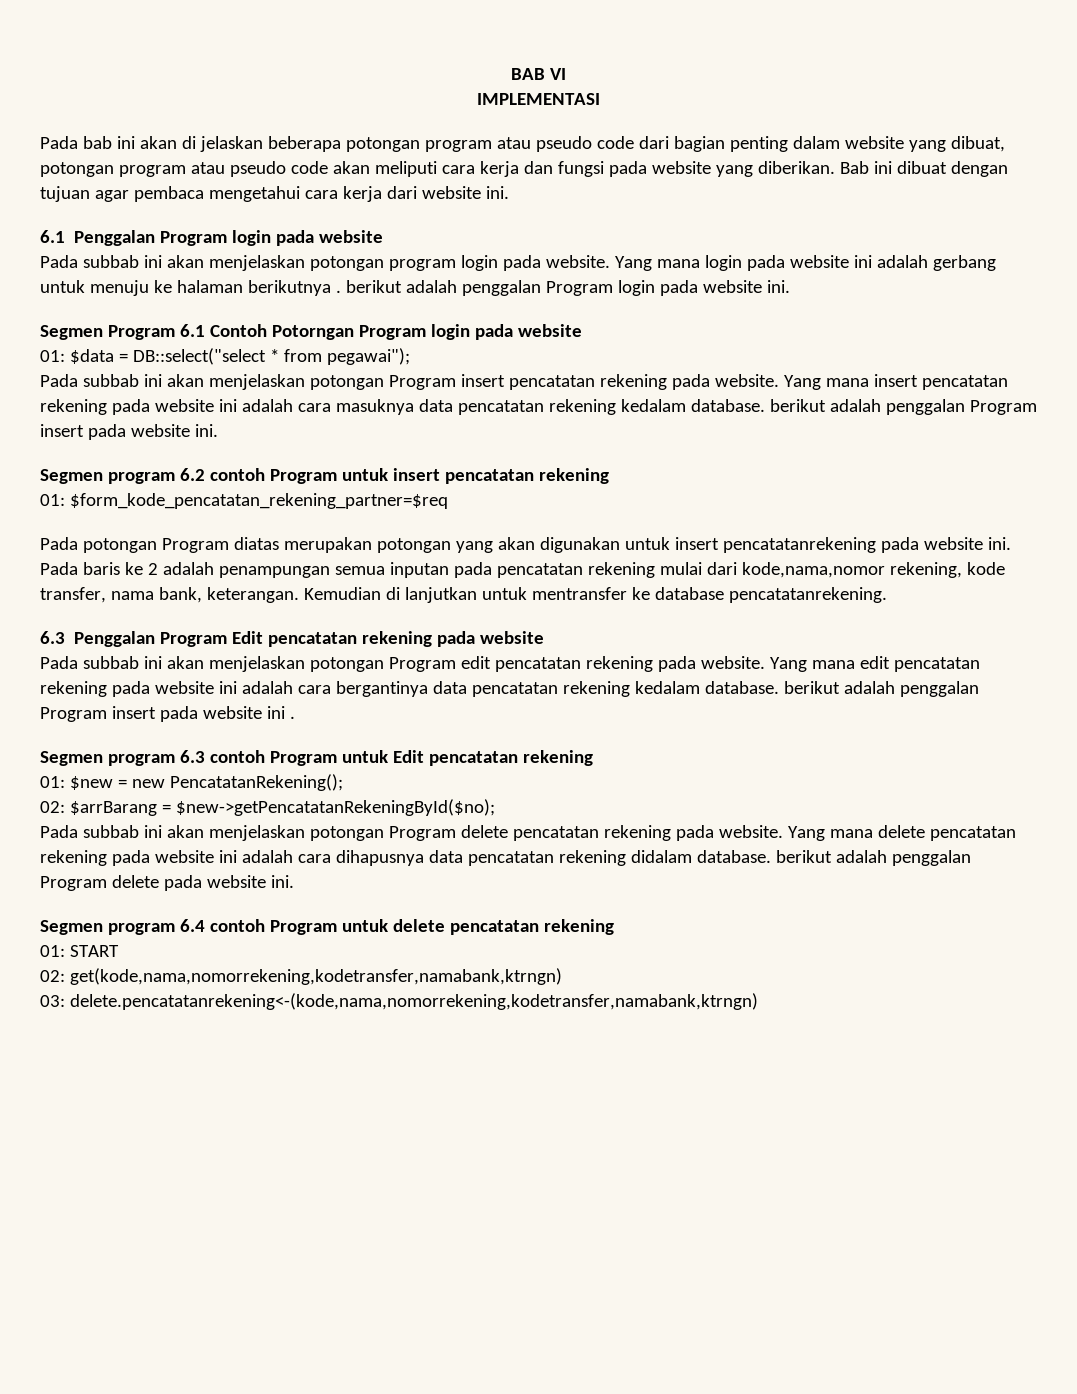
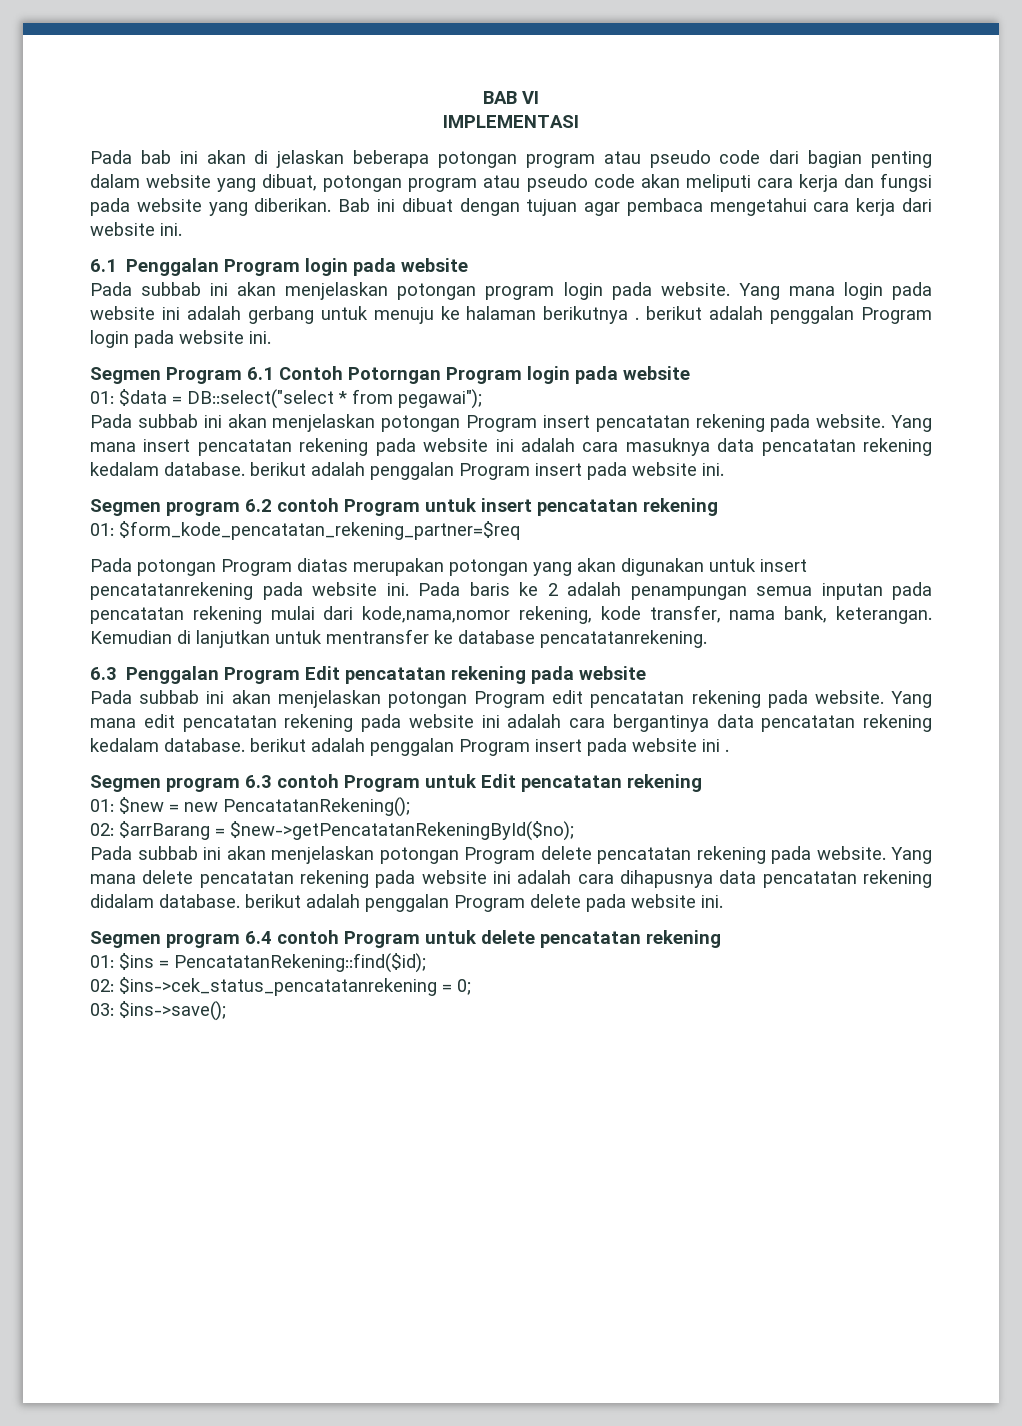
[69,945,119,957] [40,968,562,985] START // 02: get(kode,nama,nomorrekening,kodetransfer,namabank,ktrngn) -> [119,953,426,973] [90,977,471,996] $ins = PencatatanRekening::find($id); // 02: $ins->cek_status_pencatatanrekening = 0;
[69,993,758,1010] delete.pencatatanrekening<-(kode,nama,nomorrekening,kodetransfer,namabank,ktrngn) -> [119,1001,226,1021] $ins->save();

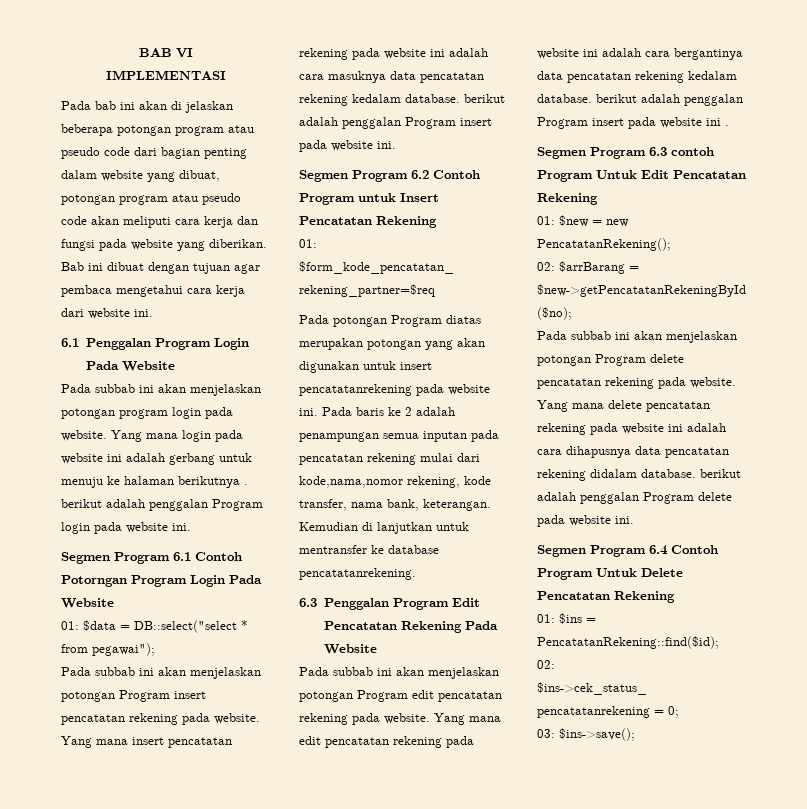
[305,258,469,276] login pada website -> [213,338,249,350] [85,361,175,371] Login Pada Website
[527,366,690,384] login pada website -> [190,575,262,587] [61,598,114,608] Login Pada Website
[166,498,718,516] program 6.2 contoh Program untuk insert pencatatan rekening -> [352,170,480,182] [299,193,439,205] [299,216,437,228] Program 6.2 Contoh Program untuk Insert Pencatatan Rekening
[345,666,647,684] pencatatan rekening pada website -> [323,621,498,633] [323,644,377,654] Pencatatan Rekening Pada Website
[166,777,240,792] program -> [590,147,646,159] Program
[425,774,702,792] untuk Edit pencatatan rekening -> [596,170,746,179] [537,193,598,205] Untuk Edit Pencatatan Rekening
[166,930,721,948] program 6.4 contoh Program untuk delete pencatatan rekening -> [590,545,718,557] [537,568,683,580] [537,591,675,603] Program 6.4 Contoh Program Untuk Delete Pencatatan Rekening

